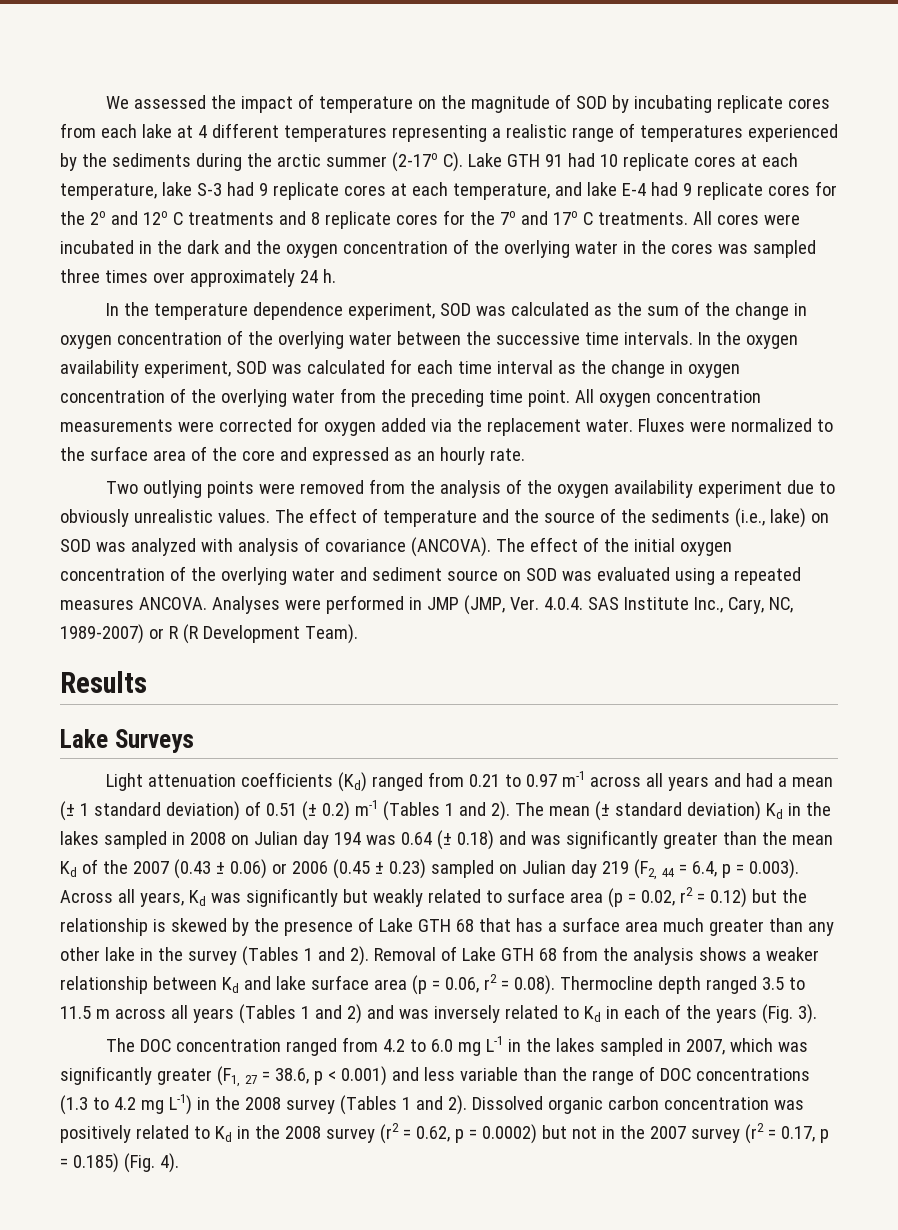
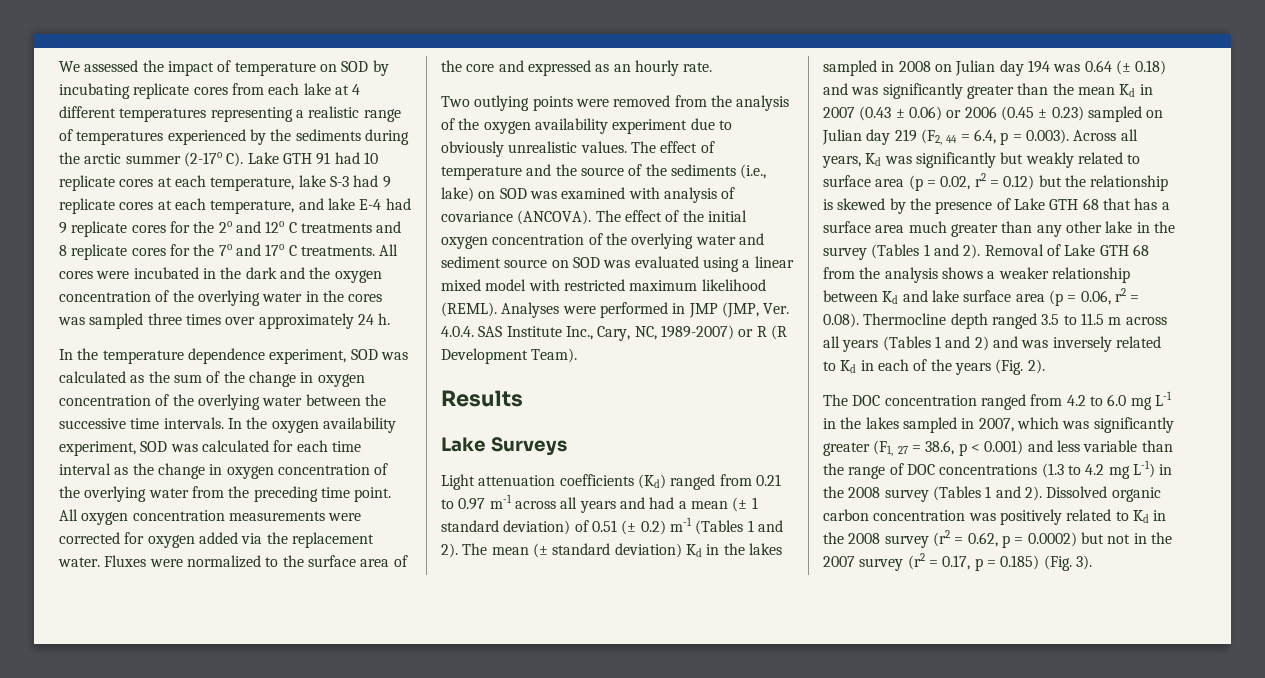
[441,94,572,113] the magnitude of -> (337, 68) none
[130,538,196,556] analyzed -> [561,187,626,199] examined
[733,567,801,585] [60,597,207,610] repeated measures ANCOVA. -> [754,256,794,268] [441,279,766,291] [441,302,497,317] linear mixed model with restricted maximum likelihood (REML).
[81,859,128,874] of the -> [1139,84,1153,95] in
[797,1004,817,1024] 3). -> [1027,359,1045,374] 2).
[159,1153,179,1173] 4). -> [1075,555,1092,570] 3).

